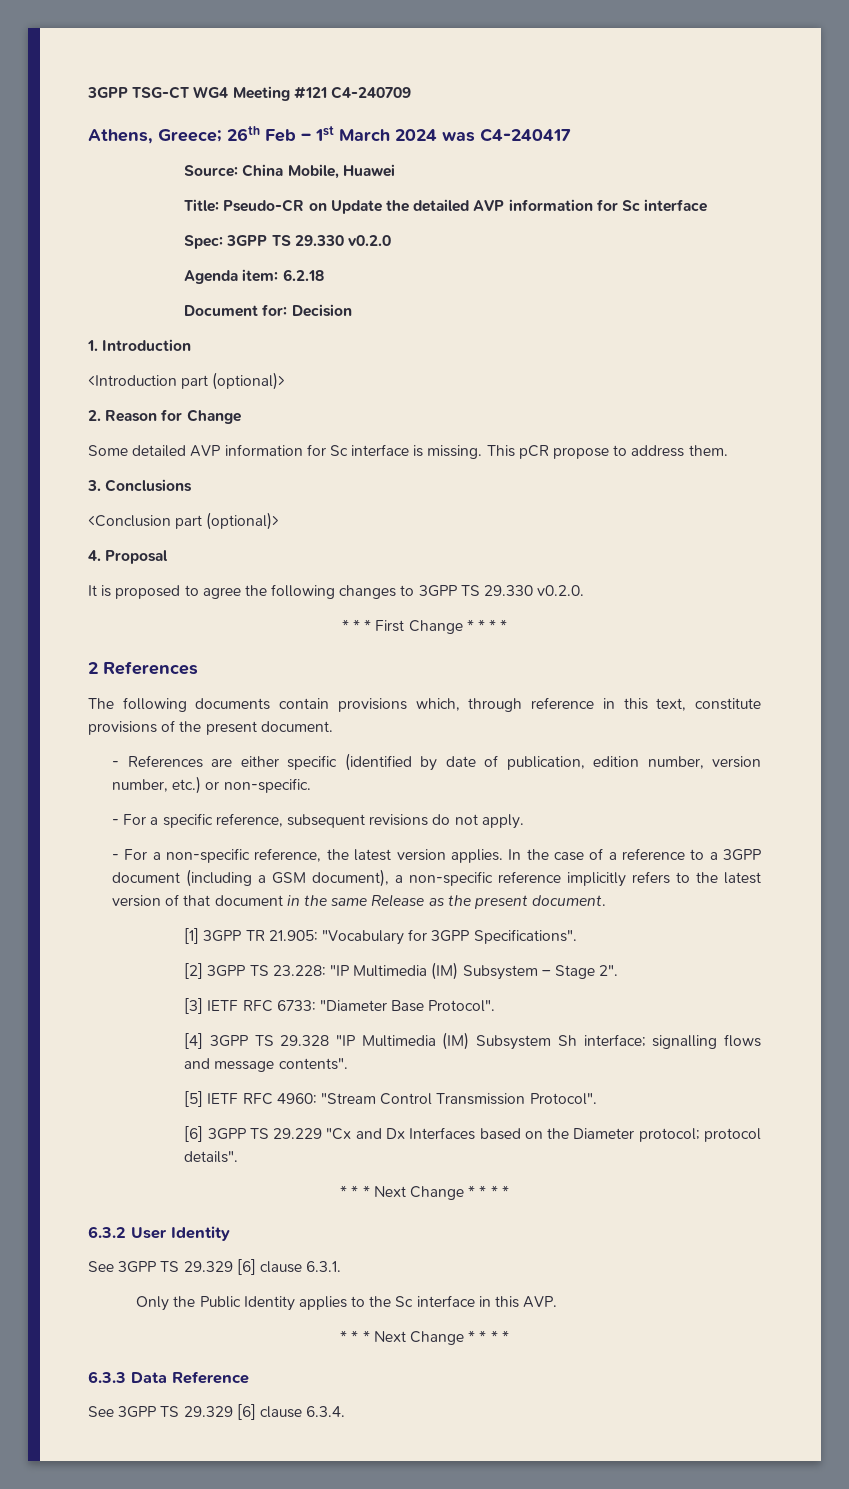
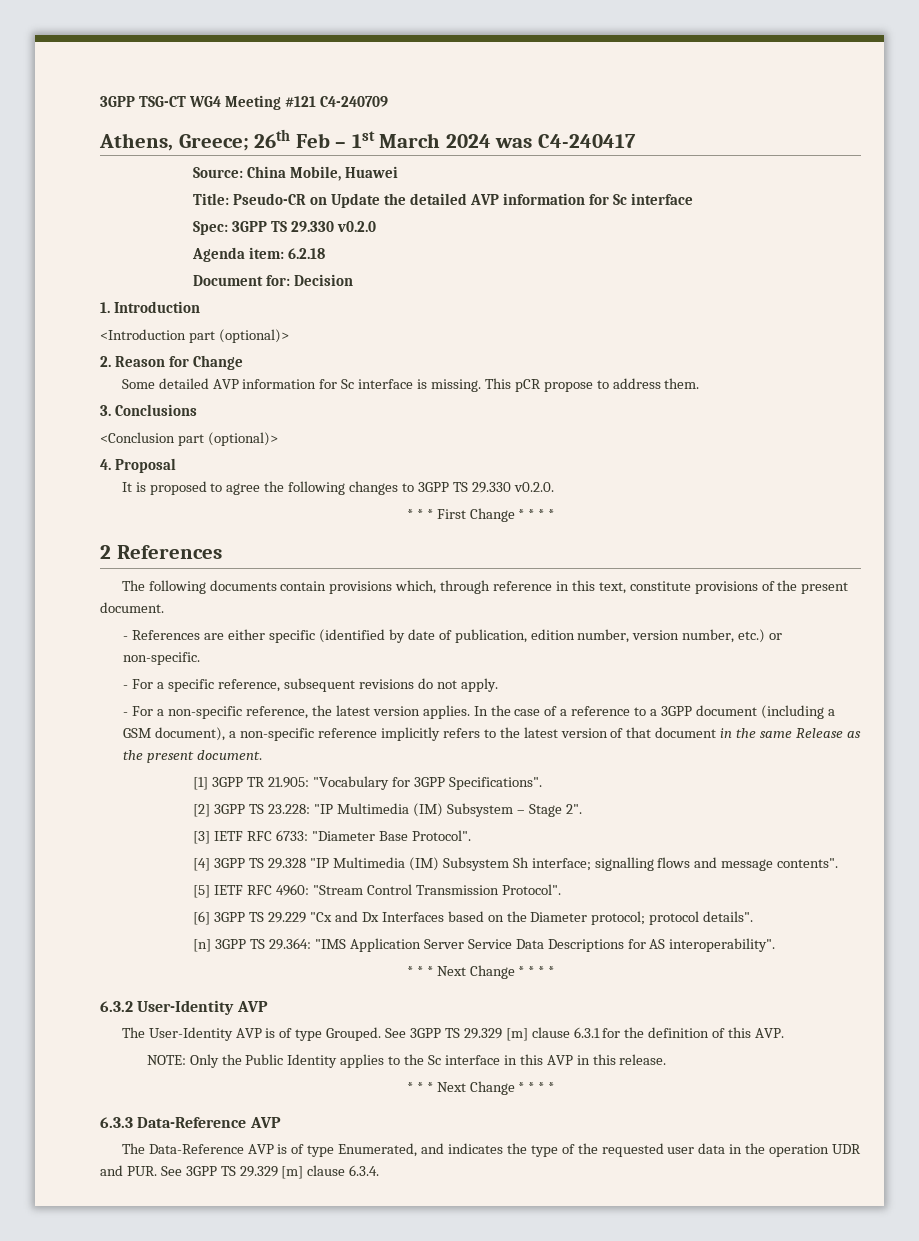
(239, 1157) none -> [193,938,776,952] // [n] 3GPP TS 29.364: "IMS Application Server Service Data Descriptions for AS interoperability".
[131,1226,230,1241] [88,1259,342,1275] User Identity // See 3GPP TS 29.329 [6] clause 6.3.1. // -> [137,1000,268,1015] [121,1027,785,1041] [146,1055,186,1065] User-Identity AVP // The User-Identity AVP is of type Grouped. See 3GPP TS 29.329 [m] clause 6.3.1 for the definition of this AVP. // NOTE:
[523,1296,558,1308] AVP. -> [546,1054,667,1065] AVP in this release.
[131,1371,249,1384] [88,1404,256,1420] Data Reference // See 3GPP TS 29.329 [6] -> [137,1117,281,1128] [121,1143,862,1157] [100,1165,304,1179] Data-Reference AVP // The Data-Reference AVP is of type Enumerated, and indicates the type of the requested user data in the operation UDR and PUR. See 3GPP TS 29.329 [m]

